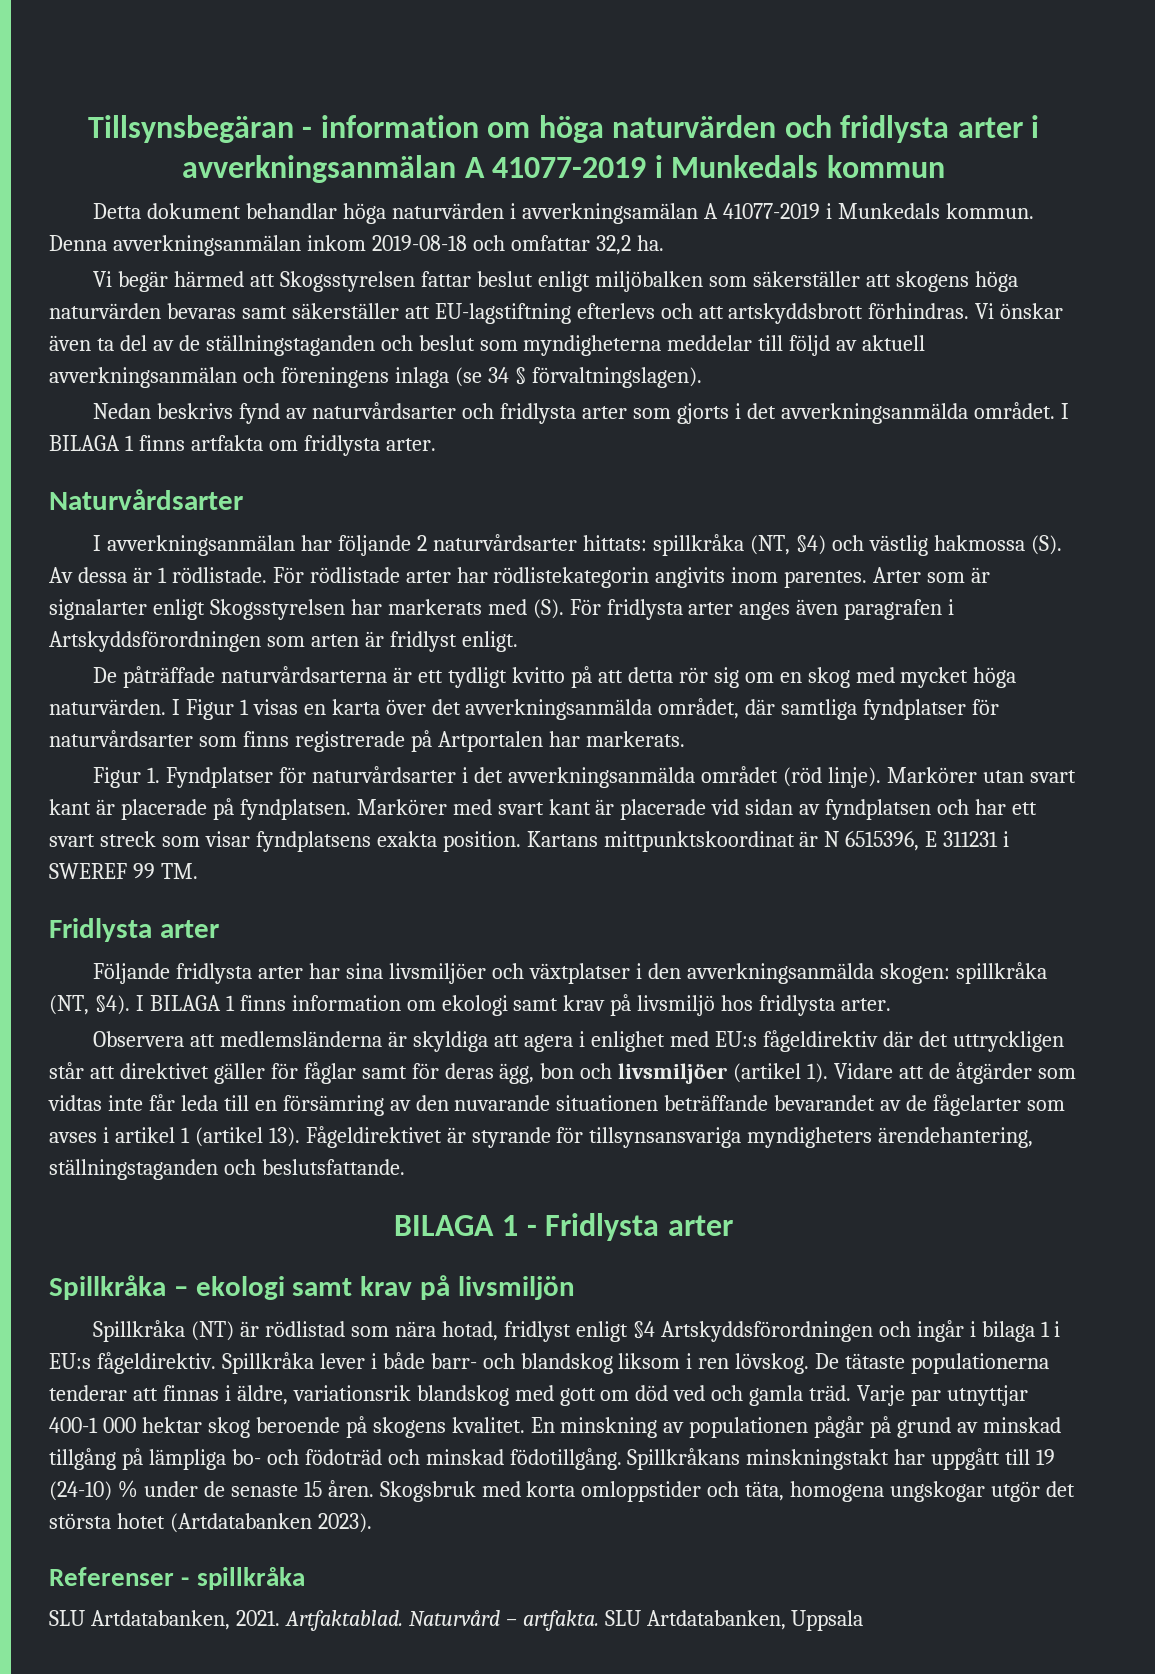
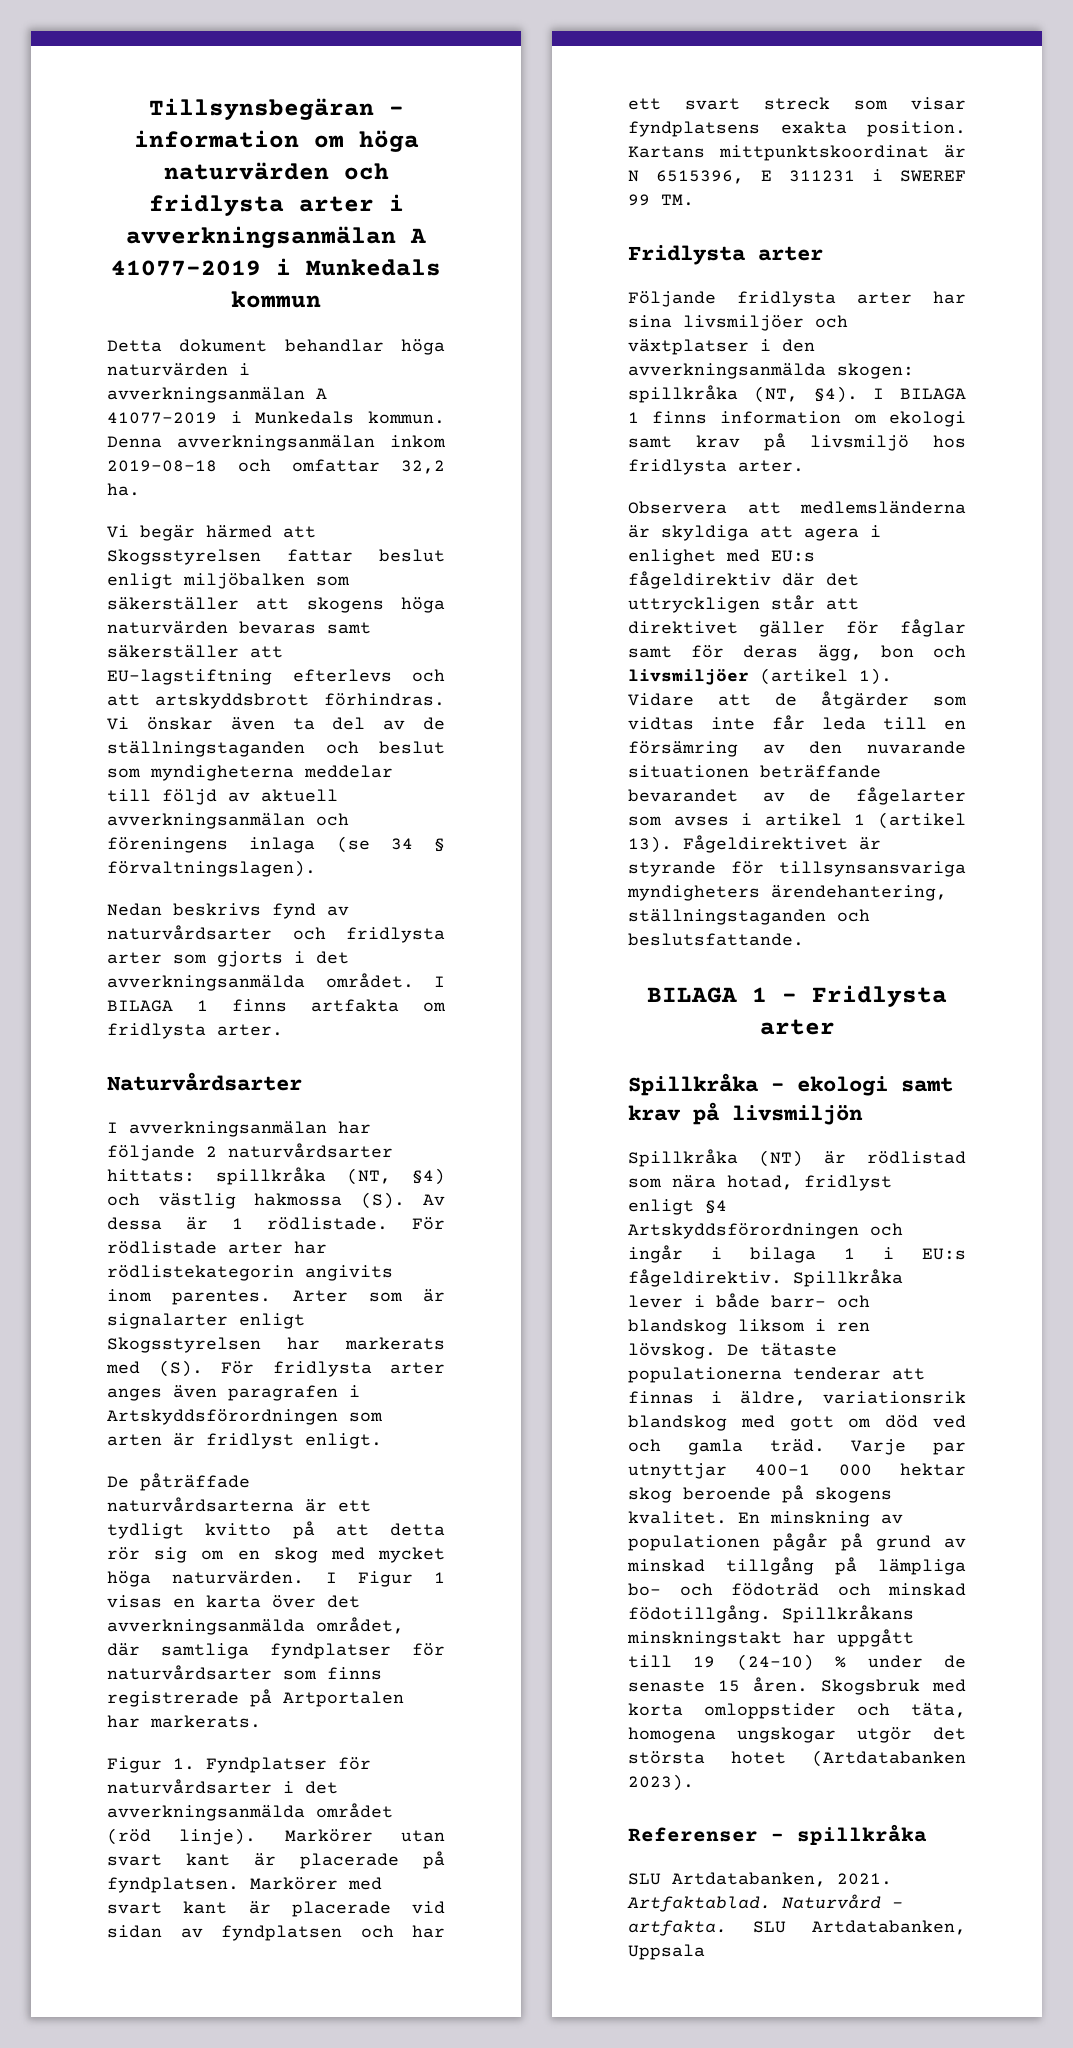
[522,203,699,224] avverkningsamälan -> [107,387,305,403] avverkningsanmälan

